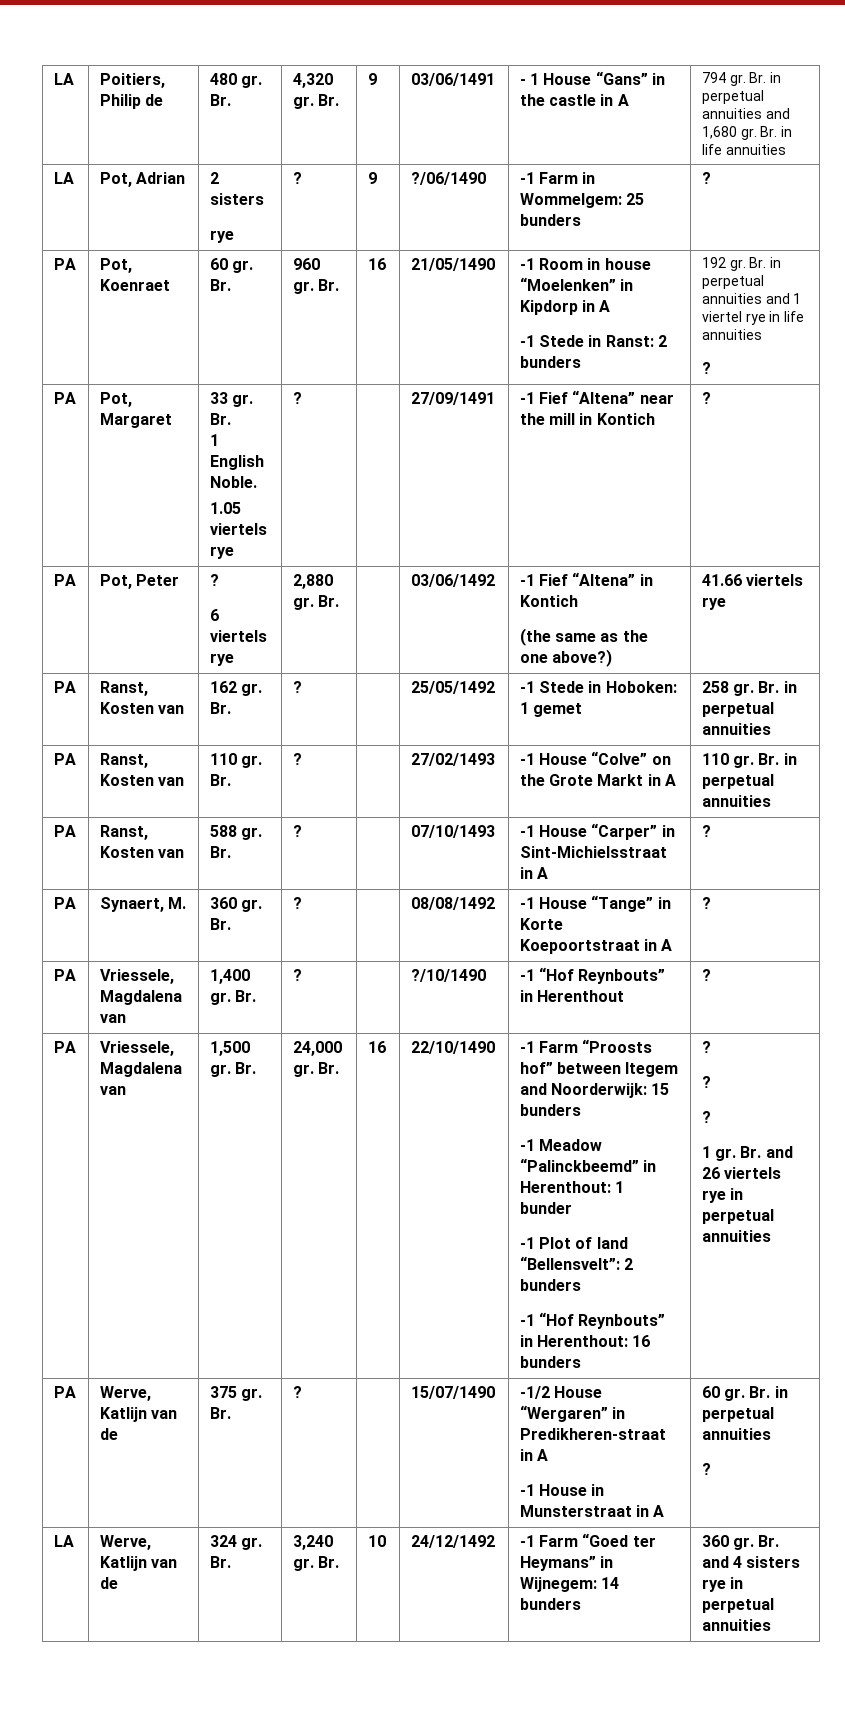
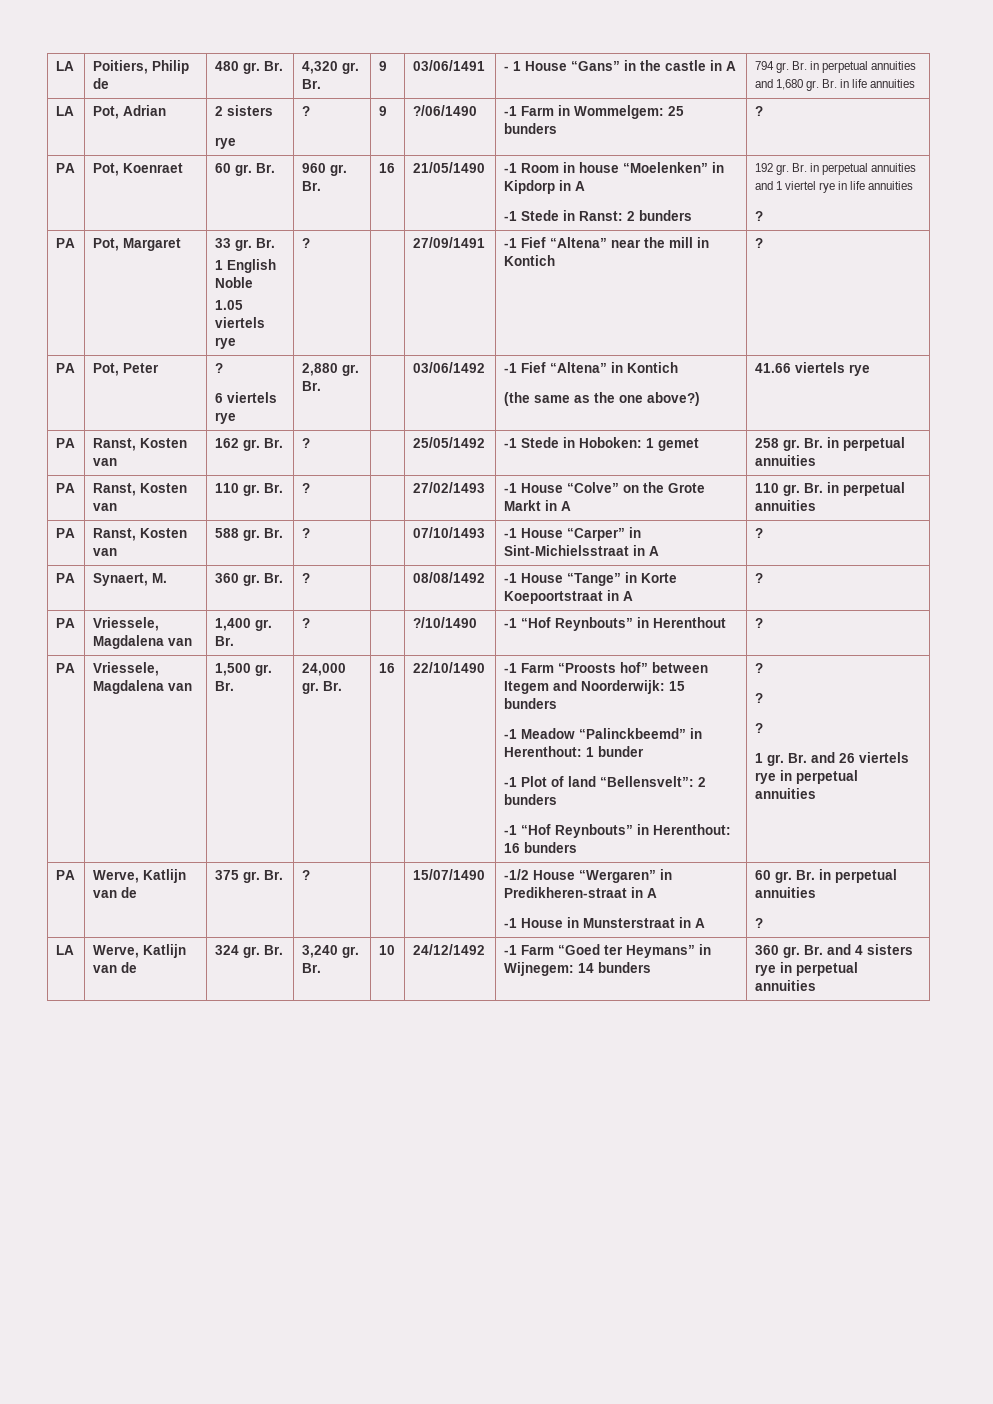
[209,476,257,488] Noble. -> [214,277,253,288] Noble

